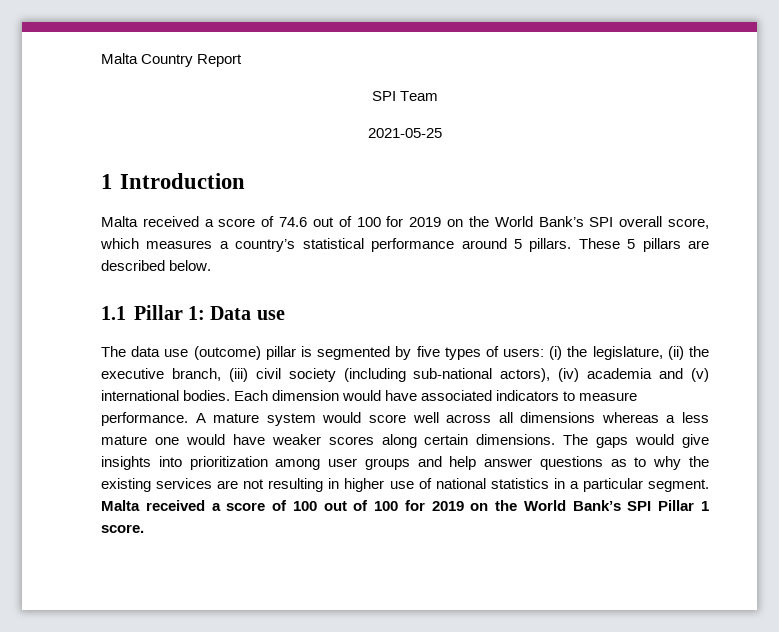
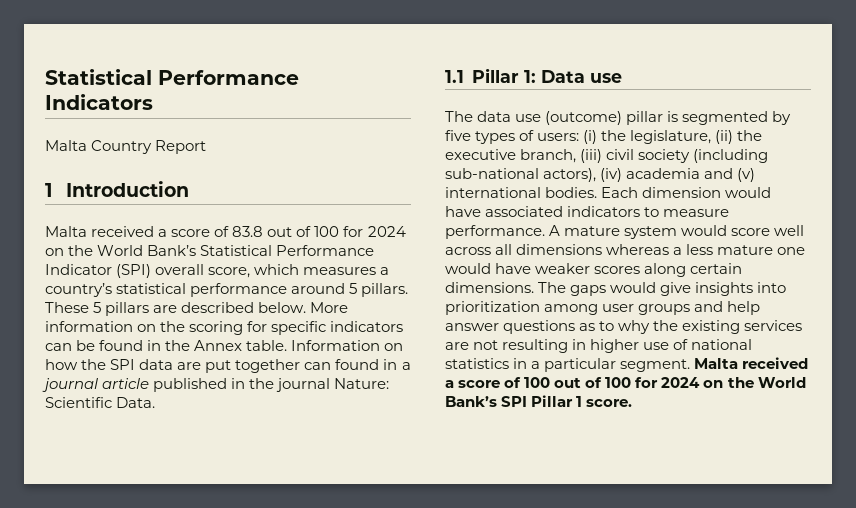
(101, 58) none -> [45,69,299,85] [45,94,153,110] Statistical Performance Indicators //
[371,91,439,101] [368,128,442,138] // SPI Team // 2021-05-25 -> (207, 147) none
[279,216,614,227] 74.6 out of 100 for 2019 on the World Bank’s SPI -> [232,226,406,237] [45,245,375,256] [45,264,152,278] 83.8 out of 100 for 2024 on the World Bank’s Statistical Performance Indicator (SPI)
(212, 265) none -> [310,302,349,313] [45,321,404,335] [45,340,404,351] [45,359,411,373] [42,378,390,392] [45,397,156,408] More information on the scoring for specific indicators can be found in the Annex table. Information on how the SPI data are put together can found in a journal article published in the journal Nature: Scientific Data.
[431,501,464,511] 2019 -> [661,377,701,388] 2024

